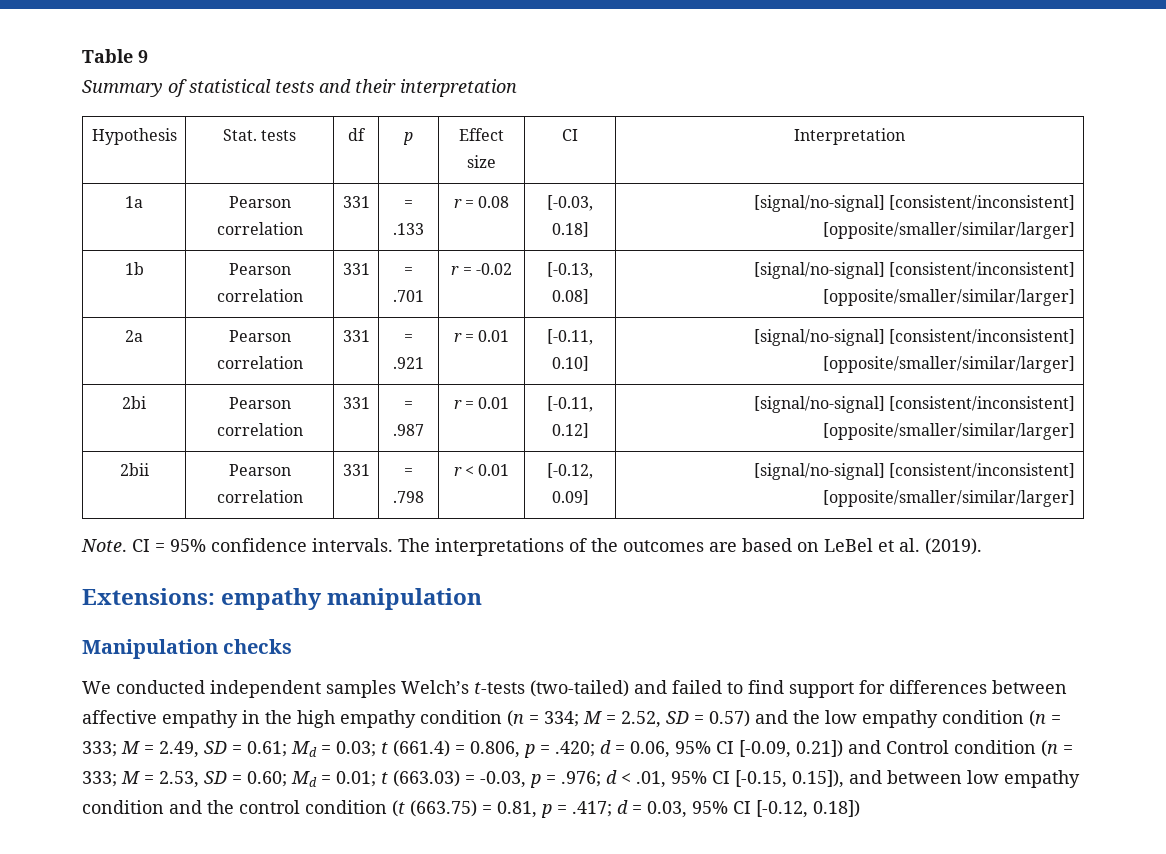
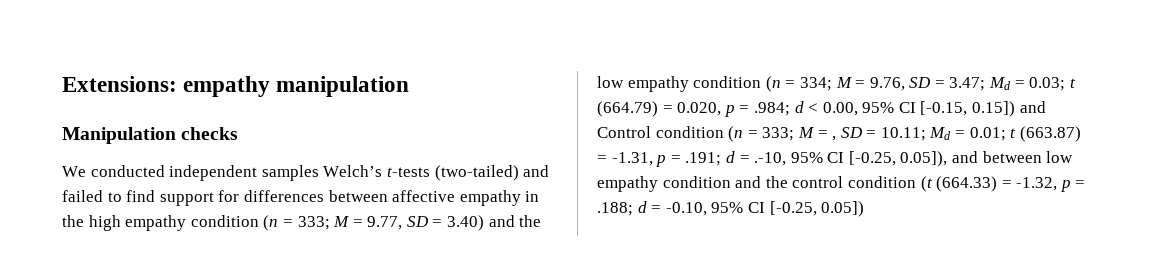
[82,49,148,63] [82,79,517,97] [91,128,177,145] [222,129,297,141] [348,128,366,141] [403,132,413,145] [459,128,504,141] [467,155,496,168] [562,129,578,141] [794,128,905,145] [125,196,143,208] [228,196,291,208] [216,222,303,235] [342,196,370,208] [404,200,413,208] [393,223,424,235] [453,196,510,208] [547,195,593,211] [551,222,589,237] [753,195,1076,212] [823,222,1076,239] [124,262,144,275] [228,263,291,275] [216,289,303,302] [342,263,370,275] [404,267,413,275] [393,290,424,302] [451,263,512,275] [547,262,593,278] [551,289,589,304] [753,262,1076,279] [823,289,1076,306] [125,330,143,342] [228,330,291,342] [216,356,303,369] [342,330,370,342] [404,334,413,342] [393,357,424,369] [453,330,510,342] [547,329,593,345] [551,356,589,371] [753,329,1076,346] [823,356,1076,373] [122,396,146,409] [228,397,291,409] [216,423,303,436] [342,397,370,409] [404,401,413,409] [393,424,424,436] [453,397,510,409] [547,396,593,412] [551,423,589,438] [753,396,1076,413] [823,423,1076,440] [119,463,149,476] [228,464,291,476] [216,490,303,503] [342,464,370,476] [404,468,413,476] [393,491,424,503] [453,464,510,476] [547,463,593,479] [551,490,589,505] [753,463,1076,480] [823,490,1076,507] [81,538,982,556] Table 9 // Summary of statistical tests and their interpretation // Hypothesis | Stat. tests | df | p | Effect size | CI | Interpretation // 1a | Pearson correlation | 331 | = .133 | r = 0.08 | [-0.03, 0.18] | [signal/no-signal] [consistent/inconsistent] [opposite/smaller/similar/larger] // 1b | Pearson correlation | 331 | = .701 | r = -0.02 | [-0.13, 0.08] | [signal/no-signal] [consistent/inconsistent] [opposite/smaller/similar/larger] // 2a | Pearson correlation | 331 | = .921 | r = 0.01 | [-0.11, 0.10] | [signal/no-signal] [consistent/inconsistent] [opposite/smaller/similar/larger] // 2bi | Pearson correlation | 331 | = .987 | r = 0.01 | [-0.11, 0.12] | [signal/no-signal] [consistent/inconsistent] [opposite/smaller/similar/larger] // 2bii | Pearson correlation | 331 | = .798 | r < 0.01 | [-0.12, 0.09] | [signal/no-signal] [consistent/inconsistent] [opposite/smaller/similar/larger] // Note. CI = 95% confidence intervals. The interpretations of the outcomes are based on LeBel et al. (2019). // -> (62, 84) none
[544,710,750,728] 334; M = 2.52, SD = 0.57) -> [297,215,485,231] 333; M = 9.77, SD = 3.40)
[82,741,287,758] 333; M = 2.49, SD = 0.61; -> [799,77,986,91] 334; M = 9.76, SD = 3.47;
[393,740,843,758] (661.4) = 0.806, p = .420; d = 0.06, 95% CI [-0.09, 0.21]) -> [597,101,1016,117] (664.79) = 0.020, p = .984; d < 0.00, 95% CI [-0.15, 0.15])
[159,771,287,788] 2.53, SD = 0.60; -> [832,127,926,141] , SD = 10.11;
[393,770,844,788] (663.03) = -0.03, p = .976; d < .01, 95% CI [-0.15, 0.15]), -> [1019,126,1081,142] [597,151,948,167] (663.87) = -1.31, p = .191; d = .-10, 95% CI [-0.25, 0.05]),
[410,800,860,818] (663.75) = 0.81, p = .417; d = 0.03, 95% CI [-0.12, 0.18]) -> [936,176,1086,192] [597,201,865,217] (664.33) = -1.32, p = .188; d = -0.10, 95% CI [-0.25, 0.05])

